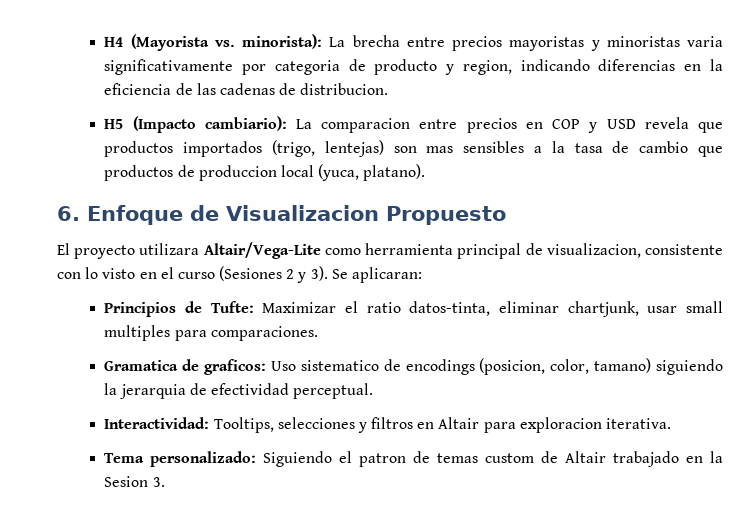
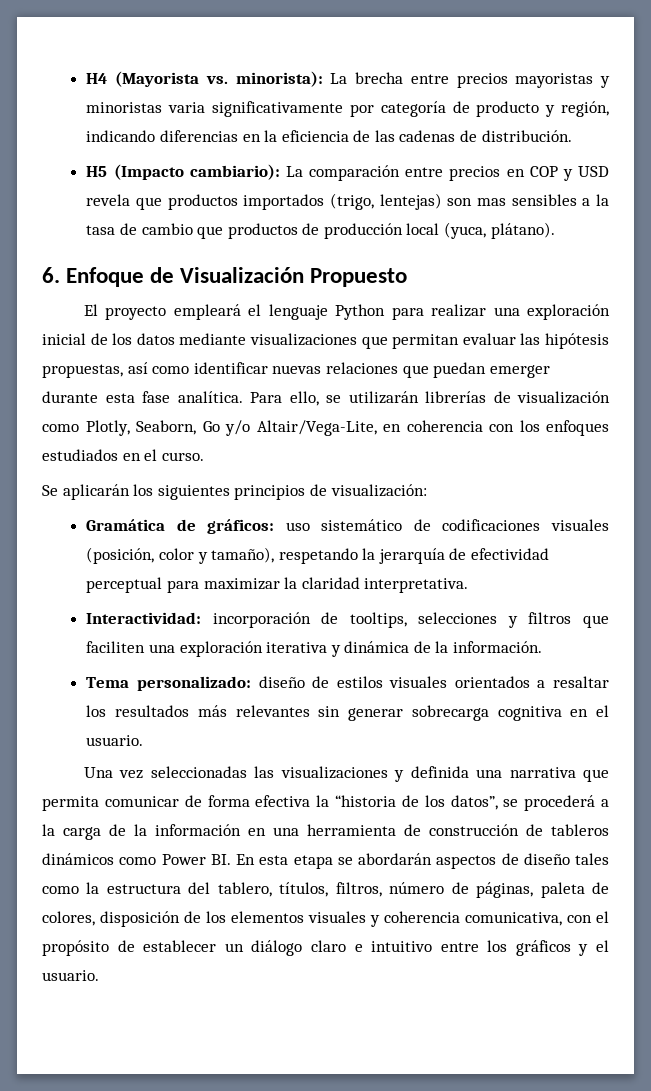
[274,60,340,75] categoria -> [380,101,446,117] categoría
[462,60,512,75] region, -> [561,101,609,117] región,
[300,83,389,95] distribucion. -> [481,130,572,142] distribución.
[321,118,411,133] comparacion -> [309,165,401,181] comparación
[198,165,277,181] produccion -> [323,223,403,239] producción
[363,164,426,181] platano). -> [490,222,555,239] plátano).
[226,205,379,221] Visualizacion -> [180,267,305,283] Visualización
[139,242,723,259] [57,266,423,283] [104,301,723,317] [104,325,318,341] [104,358,723,375] [104,383,374,399] [104,417,672,433] [104,451,723,467] [104,476,165,487] utilizara Altair/Vega-Lite como herramienta principal de visualizacion, consistente con lo visto en el curso (Sesiones 2 y 3). Se aplicaran: // Principios de Tufte: Maximizar el ratio datos-tinta, eliminar chartjunk, usar small multiples para comparaciones. // Gramatica de graficos: Uso sistematico de encodings (posicion, color, tamano) siguiendo la jerarquia de efectividad perceptual. // Interactividad: Tooltips, selecciones y filtros en Altair para exploracion iterativa. // Tema personalizado: Siguiendo el patron de temas custom de Altair trabajado en la Sesion 3. -> [173,304,610,320] [42,333,610,349] [42,362,550,378] [42,391,610,406] [42,420,609,436] [42,449,204,461] [42,484,427,500] [86,519,609,534] [86,547,550,564] [86,577,469,593] [86,612,609,628] [86,641,543,657] [86,676,610,691] [86,705,610,721] [86,735,144,746] [83,766,609,782] [42,795,609,811] [42,824,609,840] [42,853,609,869] [42,882,609,898] [42,911,609,927] [42,940,609,956] [42,970,99,981] empleará el lenguaje Python para realizar una exploración inicial de los datos mediante visualizaciones que permitan evaluar las hipótesis propuestas, así como identificar nuevas relaciones que puedan emerger durante esta fase analítica. Para ello, se utilizarán librerías de visualización como Plotly, Seaborn, Go y/o Altair/Vega-Lite, en coherencia con los enfoques estudiados en el curso. // Se aplicarán los siguientes principios de visualización: // Gramática de gráficos: uso sistemático de codificaciones visuales (posición, color y tamaño), respetando la jerarquía de efectividad perceptual para maximizar la claridad interpretativa. // Interactividad: incorporación de tooltips, selecciones y filtros que faciliten una exploración iterativa y dinámica de la información. // Tema personalizado: diseño de estilos visuales orientados a resaltar los resultados más relevantes sin generar sobrecarga cognitiva en el usuario. // Una vez seleccionadas las visualizaciones y definida una narrativa que permita comunicar de forma efectiva la “historia de los datos”, se procederá a la carga de la información en una herramienta de construcción de tableros dinámicos como Power BI. En esta etapa se abordarán aspectos de diseño tales como la estructura del tablero, títulos, filtros, número de páginas, paleta de colores, disposición de los elementos visuales y coherencia comunicativa, con el propósito de establecer un diálogo claro e intuitivo entre los gráficos y el usuario.

